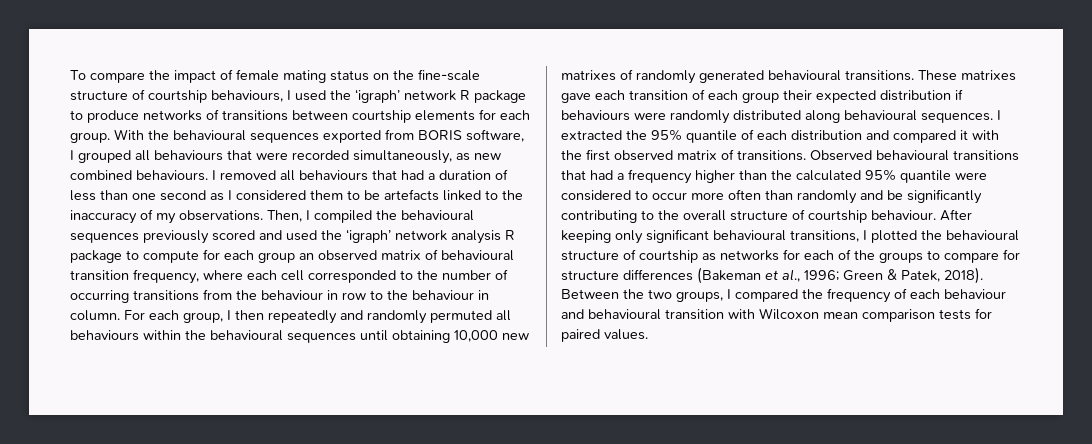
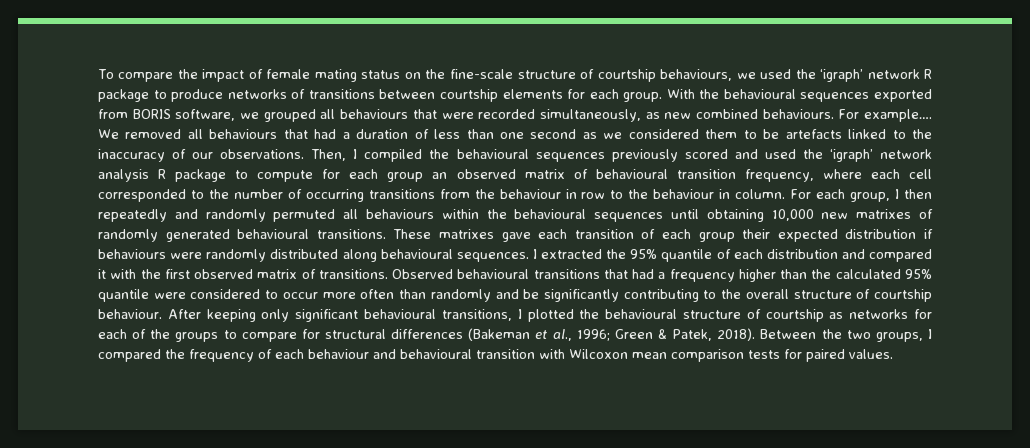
[287,90,291,100] I -> [736,72,756,79] we
[70,150,74,160] I -> [240,112,260,119] we
[212,170,216,180] I -> [838,109,932,122] [98,129,119,139] For example…. We
[228,190,232,200] I -> [603,132,623,139] we
[156,213,176,224] my -> [192,152,214,159] our
[561,270,619,281] structure -> [325,329,386,339] structural

